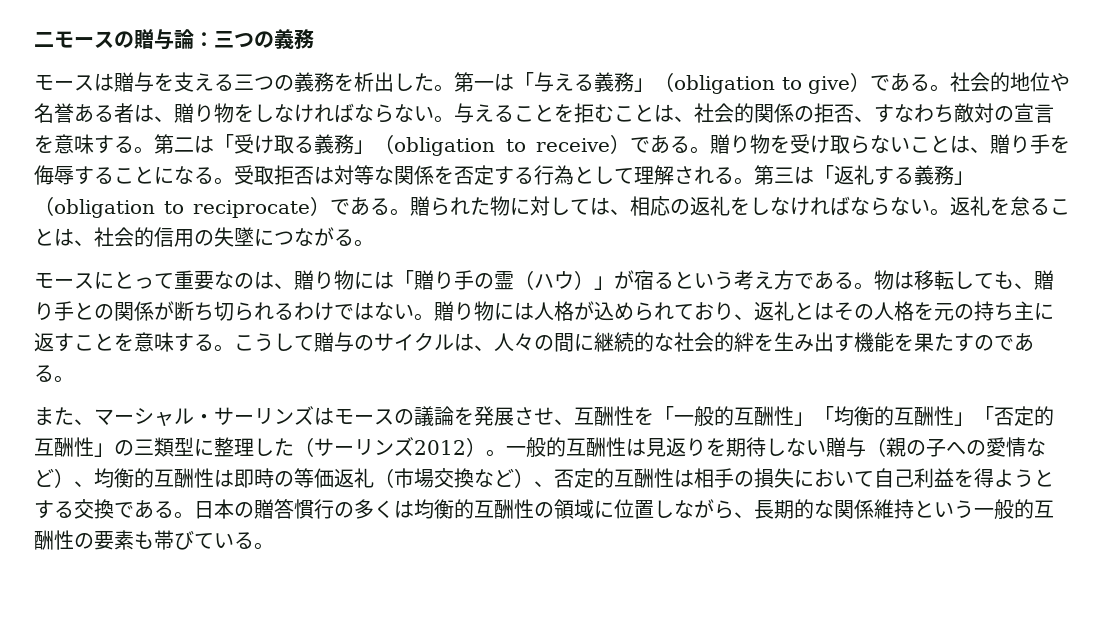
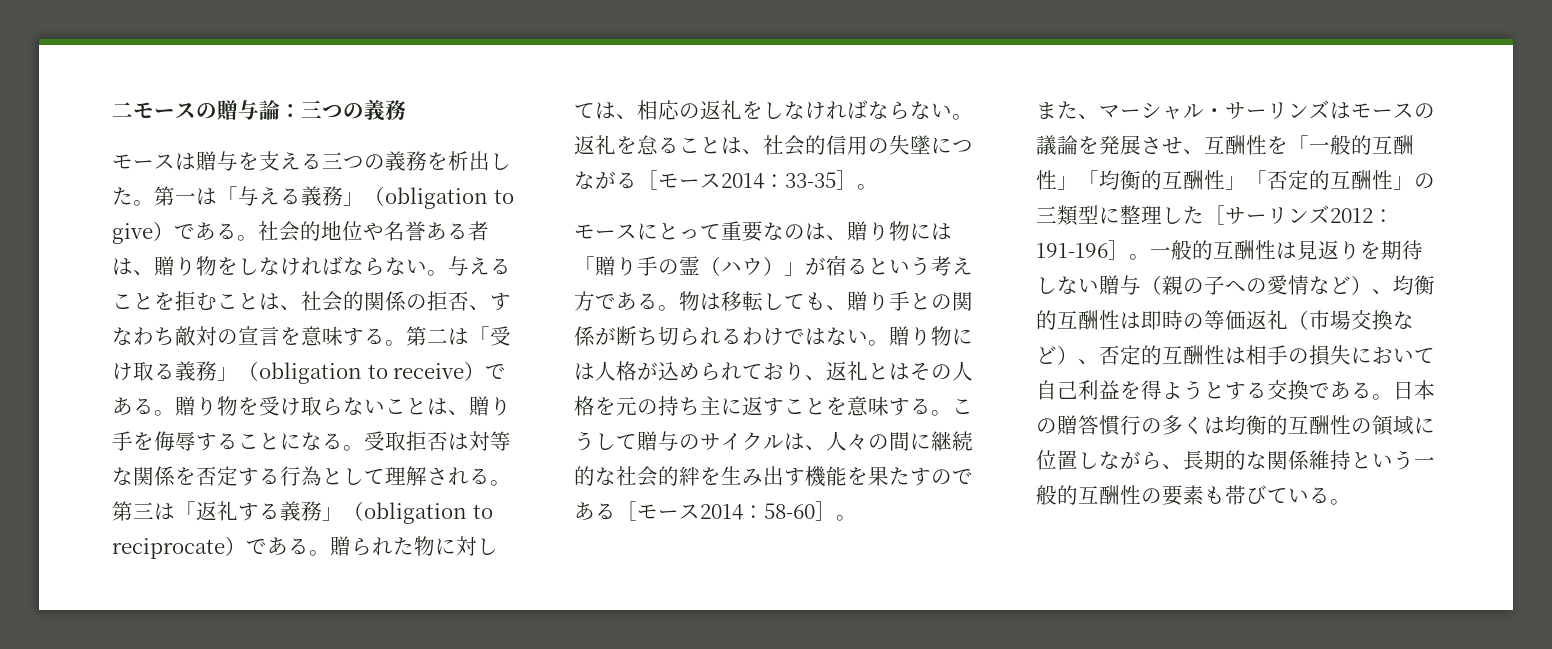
(354, 237) none -> [637,170,857,190] ［モース2014：33-35］
(54, 373) none -> [616,501,836,521] ［モース2014：58-60］
[294,437,314,457] （ -> [1204,205,1225,225] ［
[466,437,486,457] ） -> [1373,209,1394,223] [1036,240,1129,260] ：191-196］

